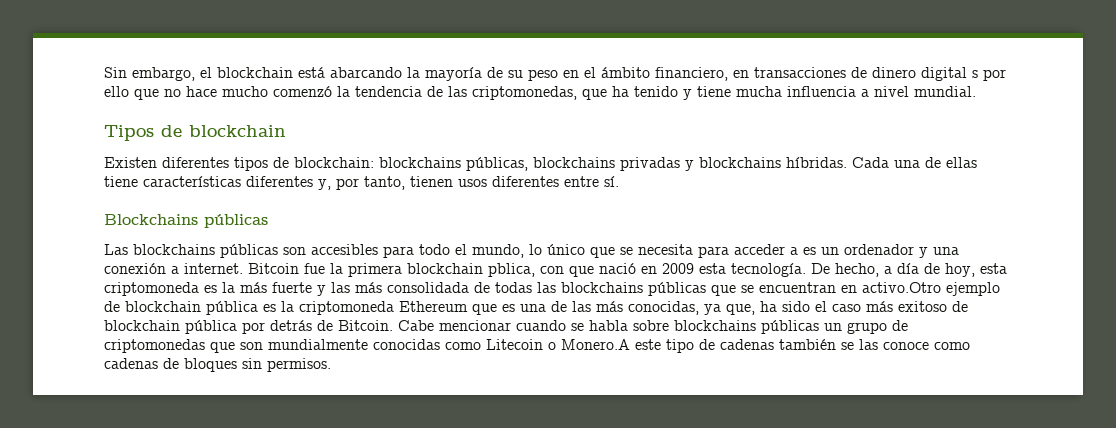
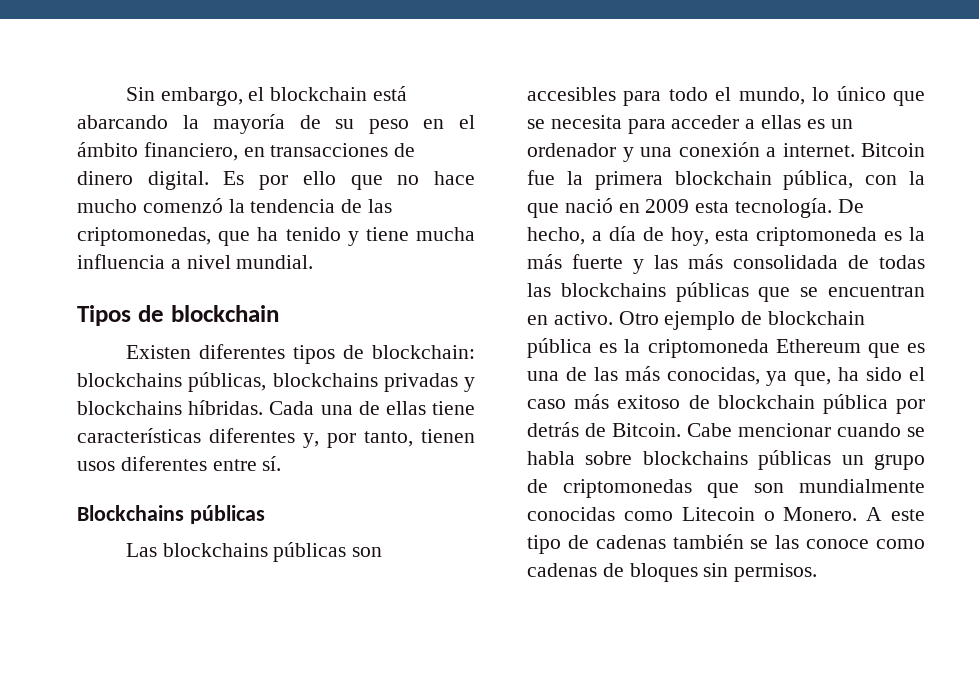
[921,67,978,81] digital s -> [147,171,245,190] digital. Es
(798, 251) none -> [761,115,802,129] ellas
[488,263,564,277] pblica, con -> [783,170,925,190] pública, con la
[862,282,941,293] activo.Otro -> [553,311,659,325] activo. Otro
[561,339,630,350] Monero.A -> [783,507,883,521] Monero. A

